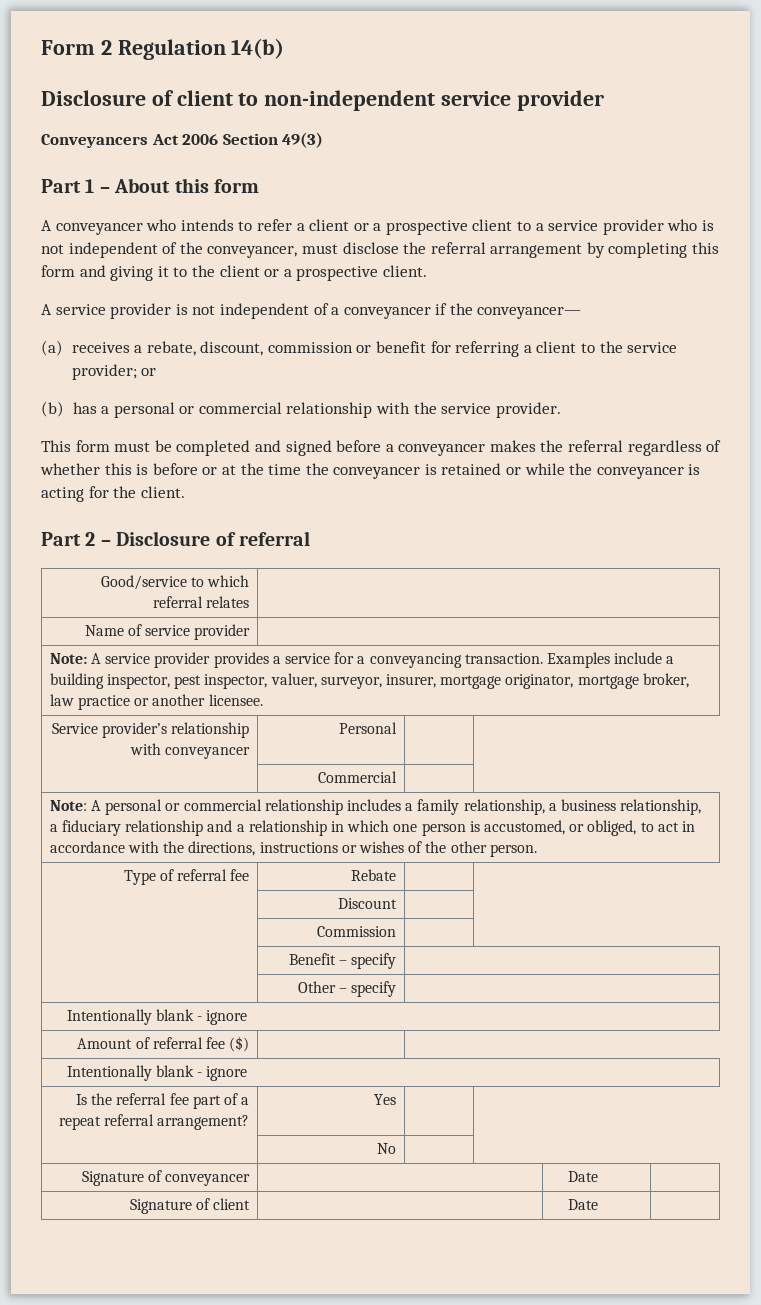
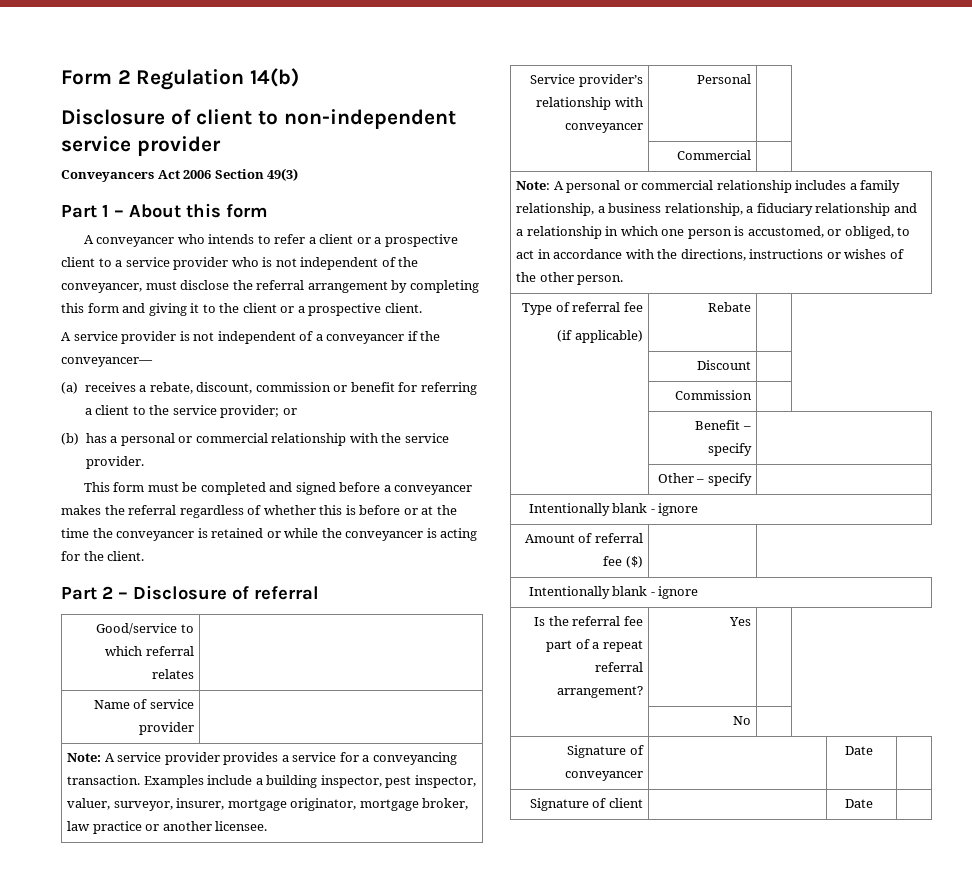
(250, 875) none -> [557,330,643,343] // (if applicable)

